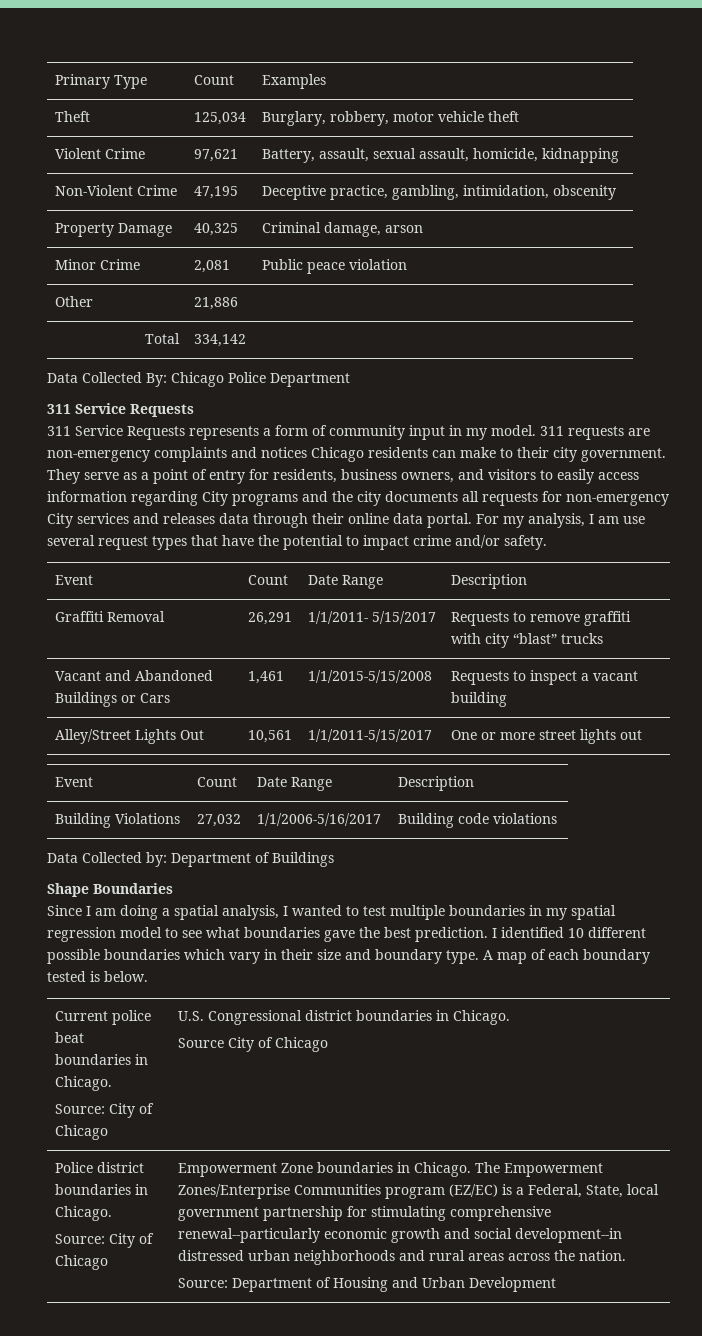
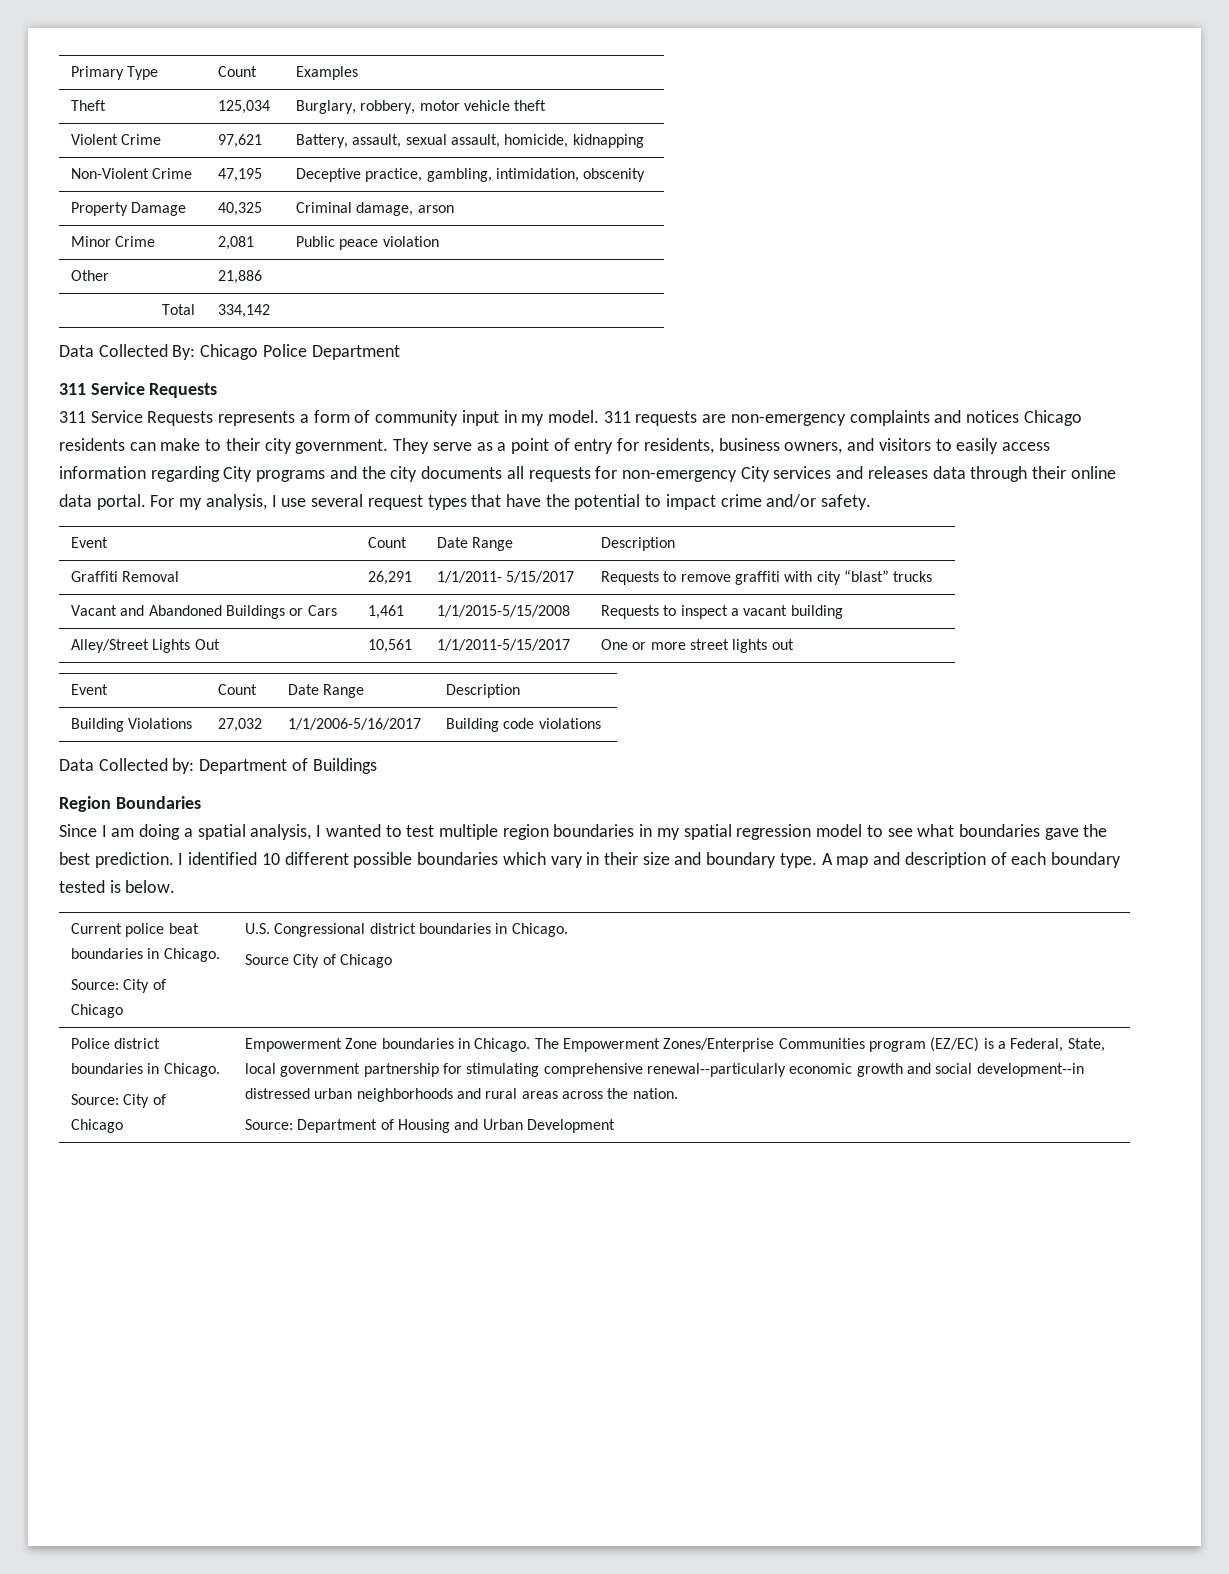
[598,516,619,524] am -> (277, 501) none
[47,883,89,897] Shape -> [59,796,111,812] Region
(445, 912) none -> [502,824,549,840] region
(527, 958) none -> [873,852,986,868] and description

